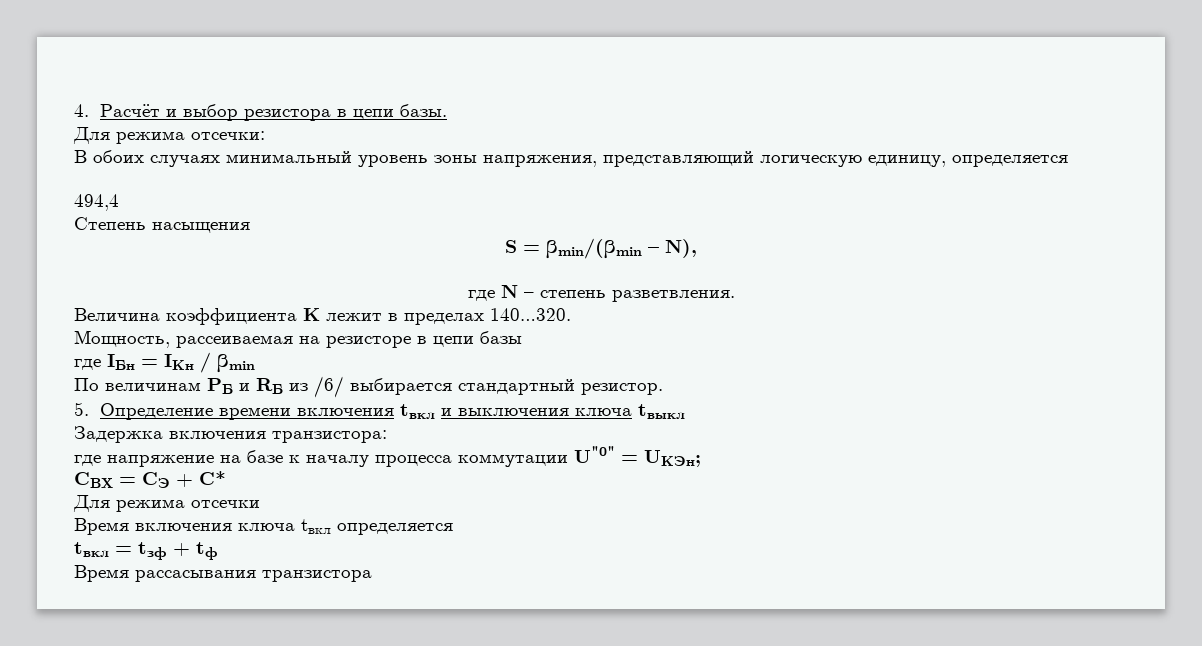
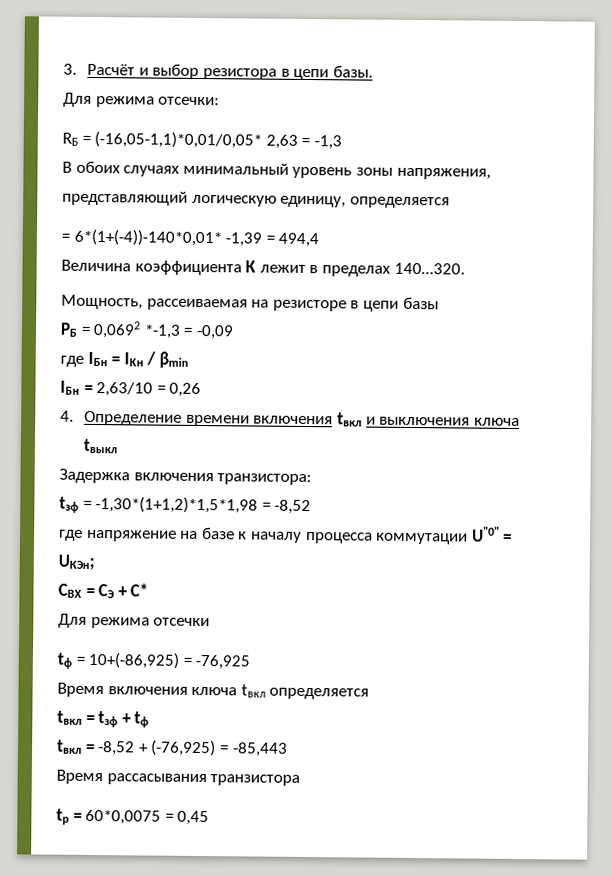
[74,104,89,117] 4. -> [63,63,77,75] 3.
(265, 135) none -> [62,130,342,150] // RБ = (-16,05-1,1)*0,01/0,05* 2,63 = -1,3
[74,194,119,211] [74,217,250,233] [505,238,697,259] [467,285,735,302] 494,4 // Степень насыщения // S = βmin/(βmin – N), // где N – степень разветвления. -> [61,228,320,248] = 6*(1+(-4))-140*0,01* -1,39 = 494,4
(522, 337) none -> [60,320,234,340] // РБ = 0,0692 *-1,3 = -0,09
[74,376,663,398] [74,402,89,416] По величинам РБ и RБ из /6/ выбирается стандартный резистор. // 5. -> [60,380,202,398] [60,410,74,422] IБн = 2,63/10 = 0,26 // 4.
(387, 436) none -> [59,496,312,515] // tзф = -1,30*(1+1,2)*1,5*1,98 = -8,52
(260, 504) none -> [57,651,251,670] // tф = 10+(-86,925) = -76,925
[74,565,372,582] Время рассасывания транзистора -> [57,739,288,757] [56,769,301,786] [56,808,210,826] tвкл = -8,52 + (-76,925) = -85,443 // Время рассасывания транзистора // tp = 60*0,0075 = 0,45

